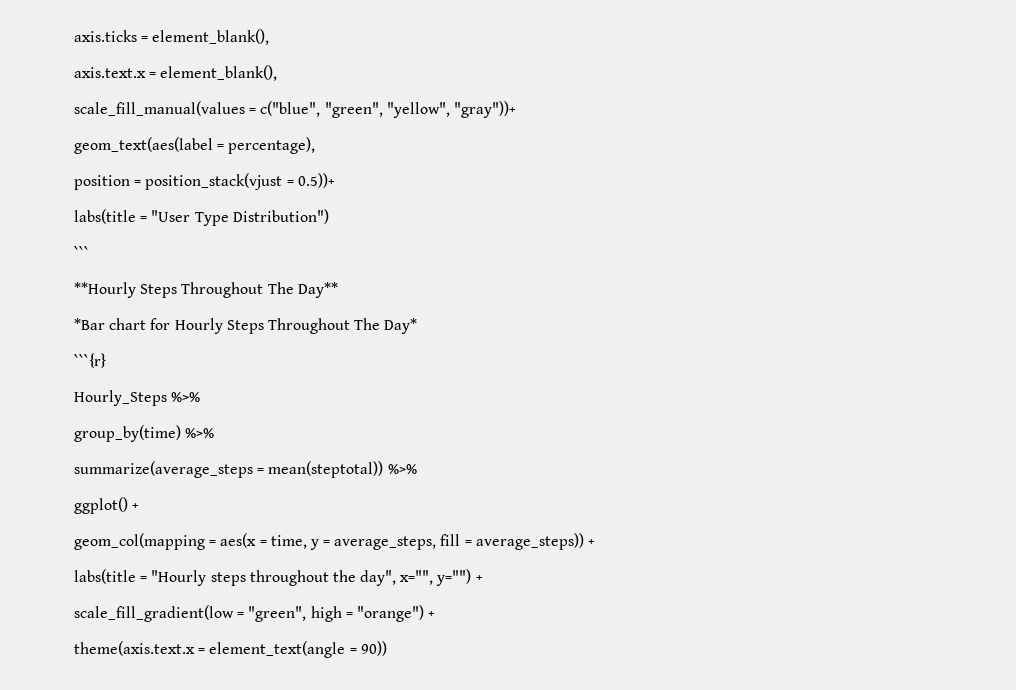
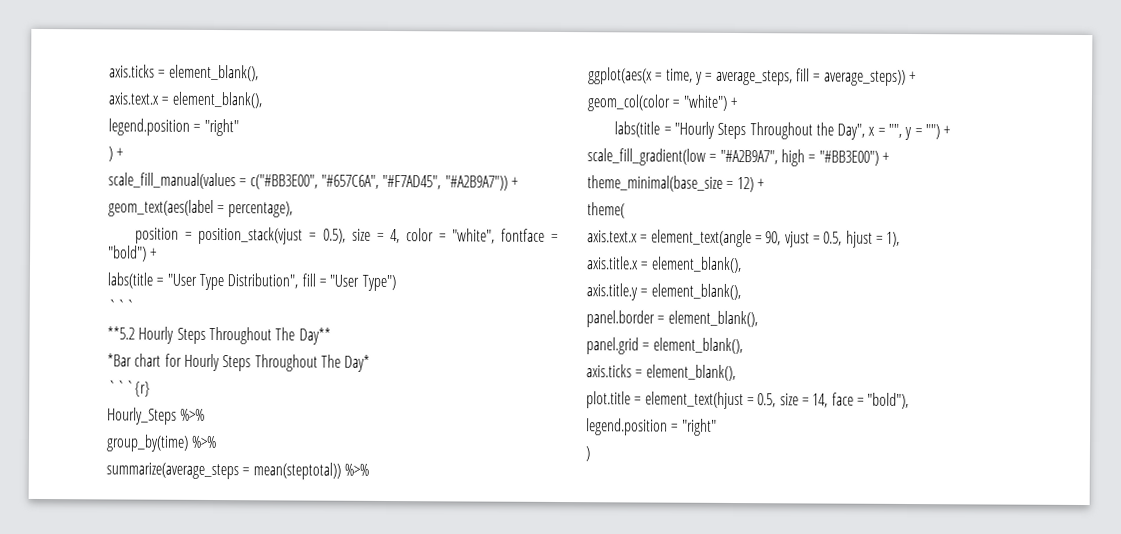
[74,101,516,118] scale_fill_manual(values = c("blue", "green", "yellow", "gray"))+ -> [108,118,239,137] [108,146,124,162] [108,172,518,191] legend.position = "right" // ) + // scale_fill_manual(values = c("#BB3E00", "#657C6A", "#F7AD45", "#A2B9A7")) +
[297,173,335,188] 0.5))+ -> [322,228,559,244] [108,245,158,262] 0.5), size = 4, color = "white", fontface = "bold") +
[232,209,329,224] Distribution") -> [227,273,396,292] Distribution", fill = "User Type")
[74,282,136,298] **Hourly -> [107,326,175,344] **5.2 Hourly
[74,497,140,514] [74,533,257,550] ggplot() + // geom_col(mapping = aes(x -> [588,67,653,85] ggplot(aes(x
(596, 542) none -> [587,94,737,112] // geom_col(color = "white") +
[210,569,472,586] steps throughout the day", x="", y="") -> [717,122,941,141] Steps Throughout the Day", x = "", y = "")
[248,606,307,622] "green", -> [719,149,778,165] "#A2B9A7",
[356,605,436,622] [74,641,387,658] "orange") + // theme(axis.text.x = element_text(angle = 90)) -> [818,150,889,166] [587,175,764,193] [587,202,625,219] [587,229,901,248] [586,256,742,274] [586,283,741,301] [586,310,758,328] [586,337,743,355] [586,364,736,382] [586,391,910,410] [586,418,717,436] [585,446,590,462] "#BB3E00") + // theme_minimal(base_size = 12) + // theme( // axis.text.x = element_text(angle = 90, vjust = 0.5, hjust = 1), // axis.title.x = element_blank(), // axis.title.y = element_blank(), // panel.border = element_blank(), // panel.grid = element_blank(), // axis.ticks = element_blank(), // plot.title = element_text(hjust = 0.5, size = 14, face = "bold"), // legend.position = "right" // )

